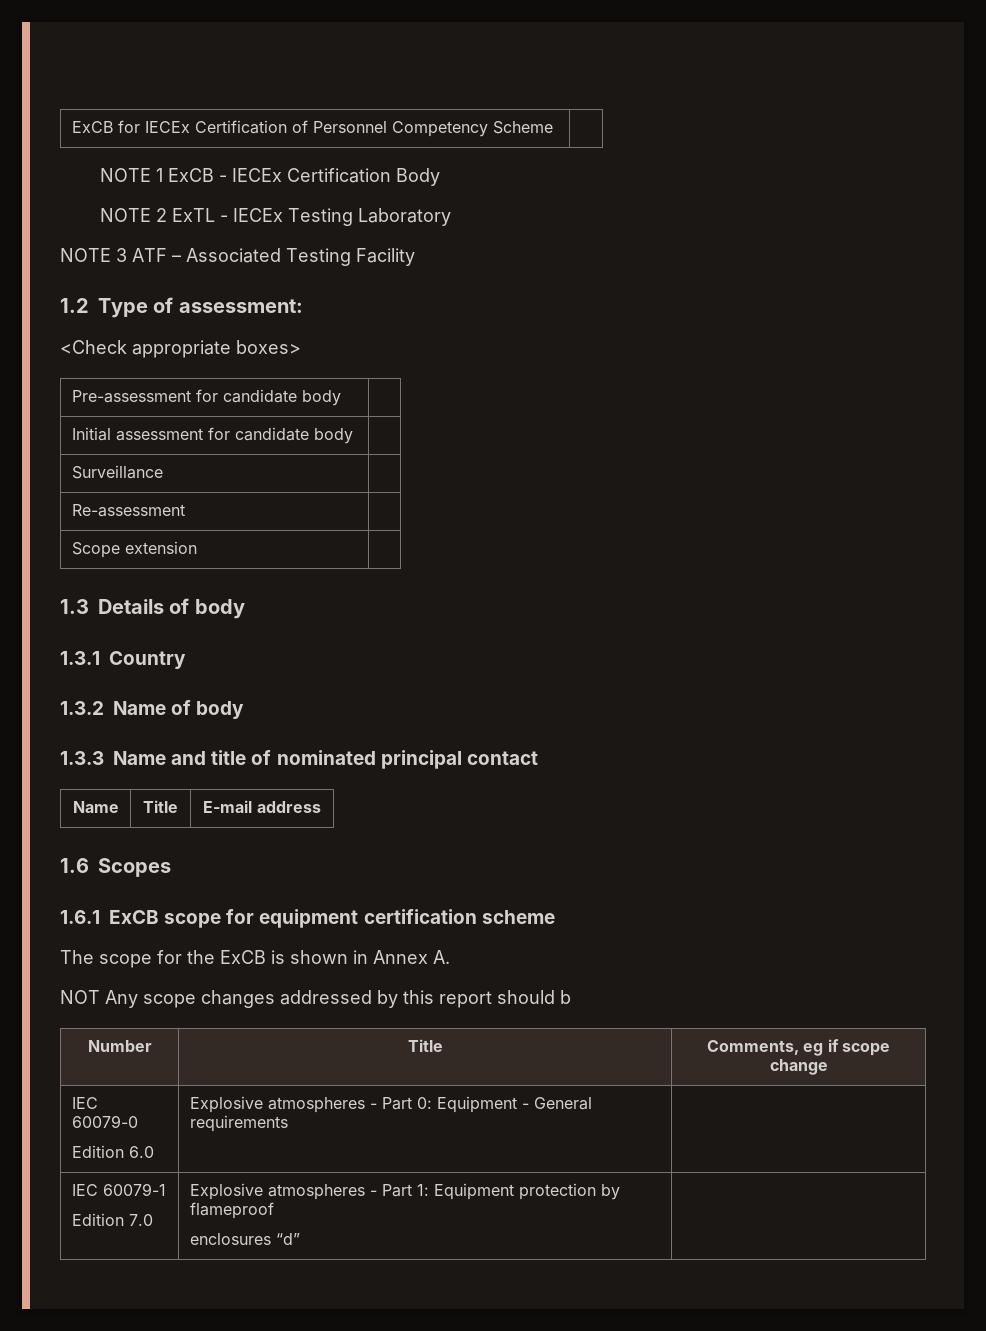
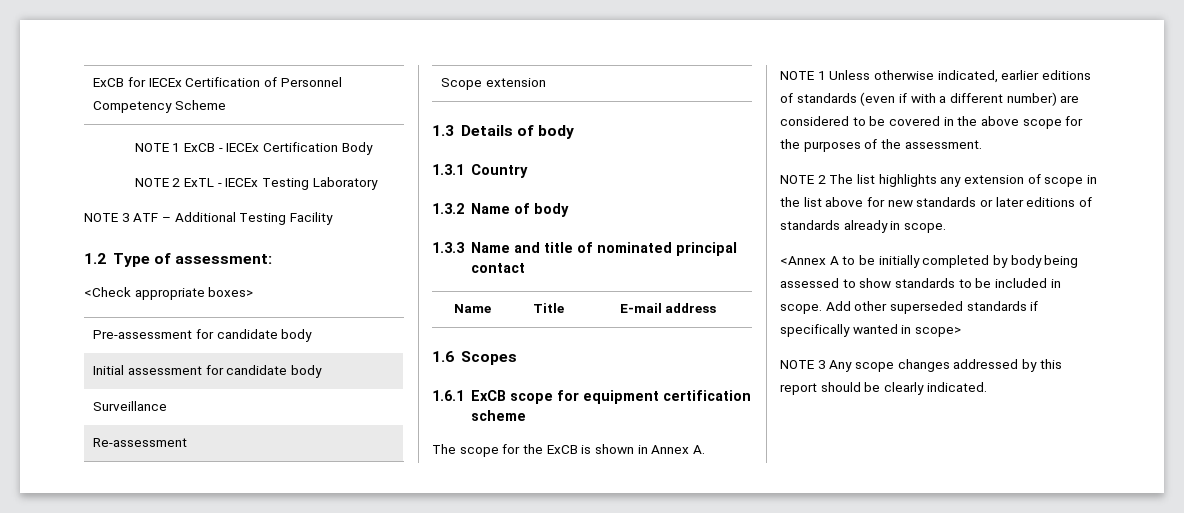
[186,248,281,263] Associated -> [174,212,236,222] Additional
[60,990,100,1004] NOT -> [780,70,1091,83] [780,92,1080,106] [780,116,1084,129] [780,139,982,152] [780,174,1097,187] [780,197,1092,207] [780,220,946,233] [780,255,1079,268] [780,278,1061,288] [780,301,1039,314] [780,324,961,337] [780,360,826,369] NOTE 1 Unless otherwise indicated, earlier editions of standards (even if with a different number) are considered to be covered in the above scope for the purposes of the assessment. // NOTE 2 The list highlights any extension of scope in the list above for new standards or later editions of standards already in scope. // <Annex A to be initially completed by body being assessed to show standards to be included in scope. Add other superseded standards if specifically wanted in scope> // NOTE 3
[560,990,571,1004] [87,1040,152,1052] [407,1039,443,1052] [707,1039,890,1056] [769,1059,828,1075] [71,1097,98,1109] [71,1115,138,1128] [71,1145,154,1158] [189,1096,592,1113] [189,1115,288,1132] [71,1183,166,1196] [71,1213,153,1226] [189,1183,620,1200] [189,1202,274,1219] [189,1233,300,1245] b // Number | Title | Comments, eg if scope change // IEC 60079-0 // Edition 6.0 | Explosive atmospheres - Part 0: Equipment - General requirements | // IEC 60079-1 // Edition 7.0 | Explosive atmospheres - Part 1: Equipment protection by flameproof // enclosures “d” | -> [864,382,987,395] be clearly indicated.

